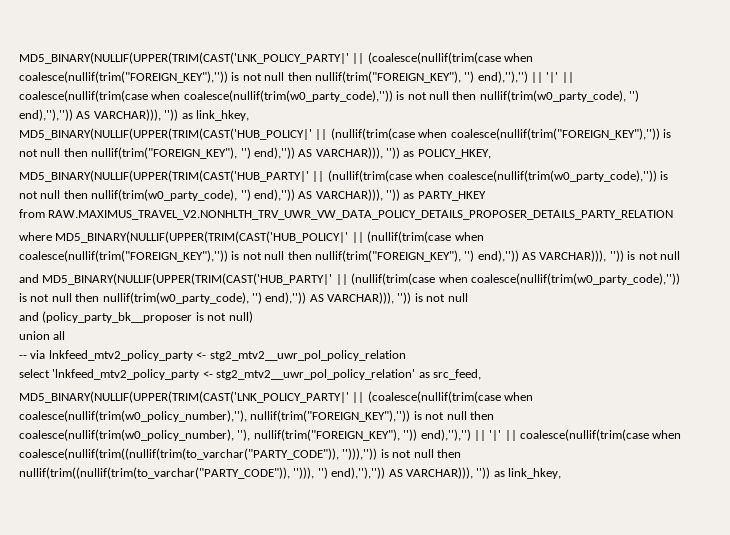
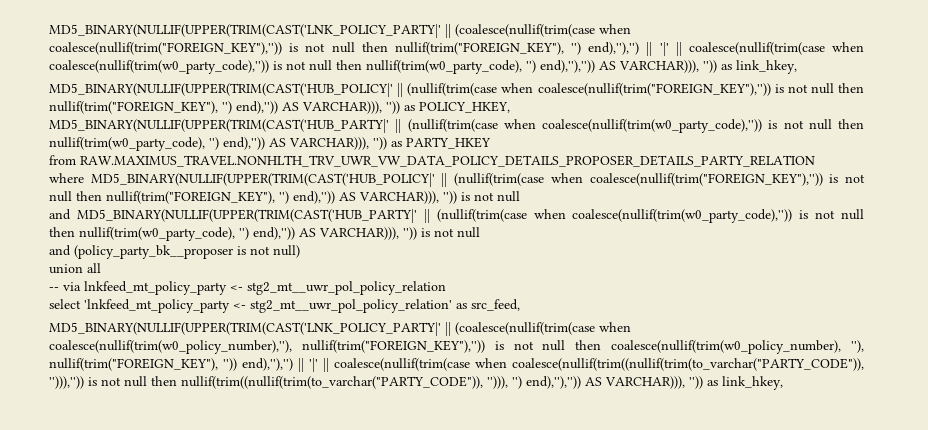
[48,210,674,220] RAW.MAXIMUS_TRAVEL_V2.NONHLTH_TRV_UWR_VW_DATA_POLICY_DETAILS_PROPOSER_DETAILS_PARTY_RELATION -> [80,155,815,167] RAW.MAXIMUS_TRAVEL.NONHLTH_TRV_UWR_VW_DATA_POLICY_DETAILS_PROPOSER_DETAILS_PARTY_RELATION
[48,350,406,361] [19,369,416,380] lnkfeed_mtv2_policy_party <- stg2_mtv2__uwr_pol_policy_relation // select 'lnkfeed_mtv2_policy_party <- stg2_mtv2__uwr_pol_policy_relation' -> [84,281,446,295] [49,299,452,313] lnkfeed_mt_policy_party <- stg2_mt__uwr_pol_policy_relation // select 'lnkfeed_mt_policy_party <- stg2_mt__uwr_pol_policy_relation'

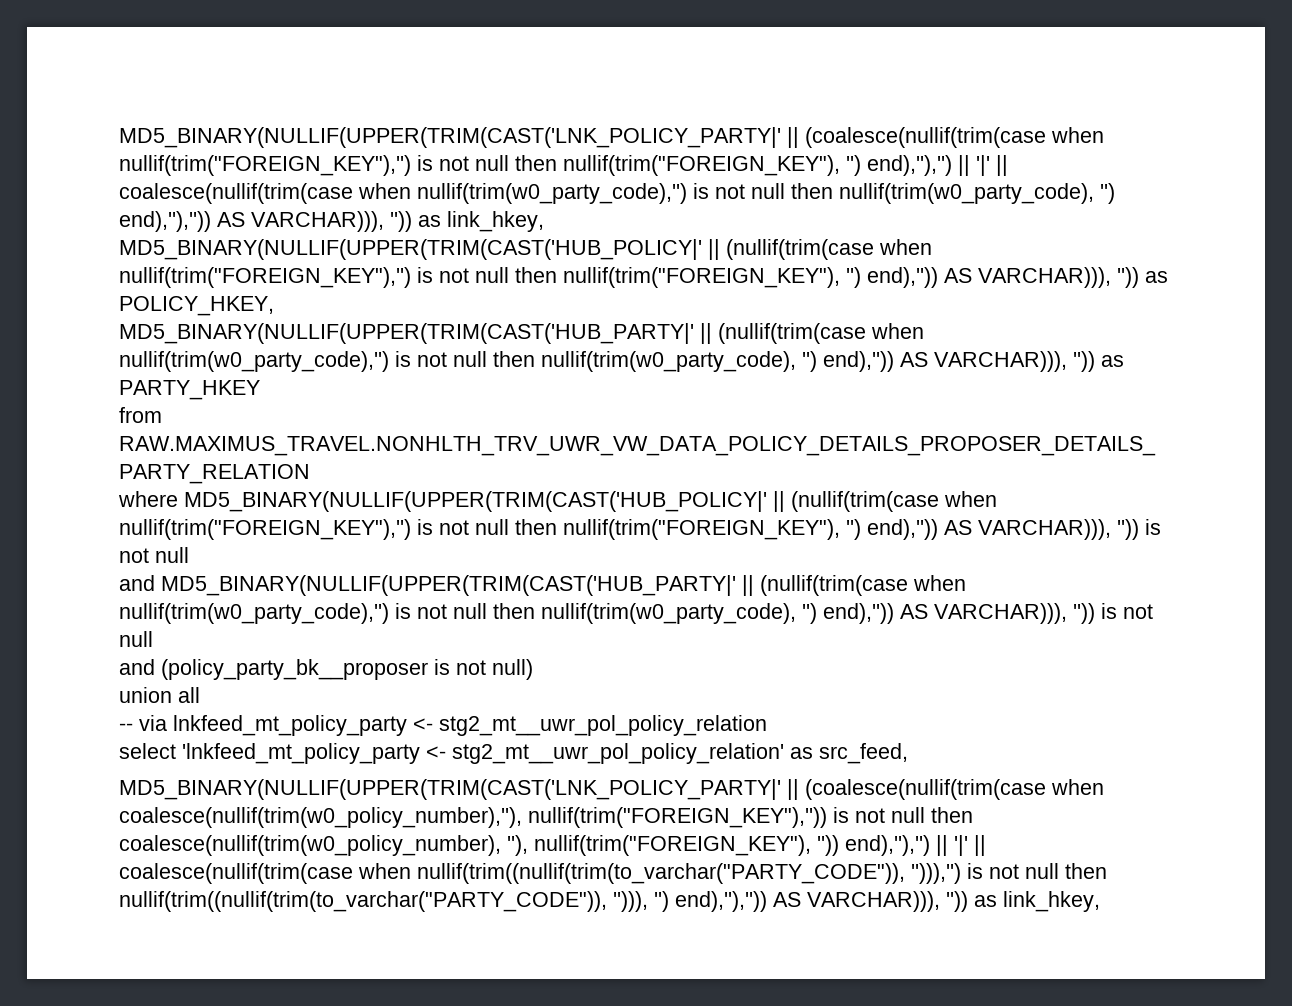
[49,24,631,38] [49,42,282,55] MD5_BINARY(NULLIF(UPPER(TRIM(CAST('LNK_POLICY_PARTY|' || (coalesce(nullif(trim(case when coalesce(nullif(trim("FOREIGN_KEY"),'')) -> [119,127,1104,148] [119,155,411,176] MD5_BINARY(NULLIF(UPPER(TRIM(CAST('LNK_POLICY_PARTY|' || (coalesce(nullif(trim(case when nullif(trim("FOREIGN_KEY"),'')
[49,60,269,74] coalesce(nullif(trim(w0_party_code),'')) -> [417,183,687,204] nullif(trim(w0_party_code),'')
[537,83,771,96] coalesce(nullif(trim("FOREIGN_KEY"),'')) -> [119,267,411,288] nullif(trim("FOREIGN_KEY"),'')
[542,119,762,133] coalesce(nullif(trim(w0_party_code),'')) -> [119,351,389,372] nullif(trim(w0_party_code),'')
[589,173,823,186] coalesce(nullif(trim("FOREIGN_KEY"),'')) -> [119,519,411,540] nullif(trim("FOREIGN_KEY"),'')
[572,209,793,223] coalesce(nullif(trim(w0_party_code),'')) -> [119,603,389,624] nullif(trim(w0_party_code),'')
[512,358,864,371] [49,376,84,389] coalesce(nullif(trim((nullif(trim(to_varchar("PARTY_CODE")), ''))),'')) -> [417,863,961,884] nullif(trim((nullif(trim(to_varchar("PARTY_CODE")), ''))),'')

